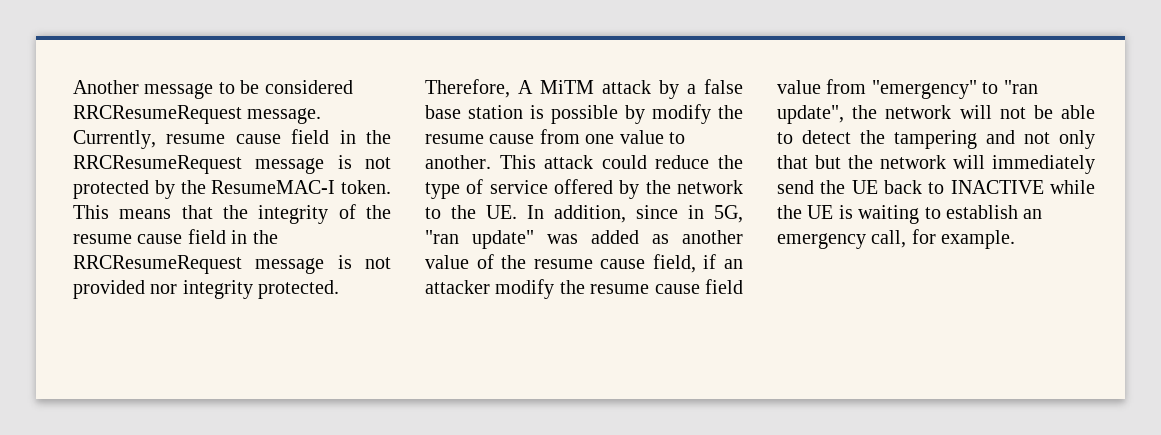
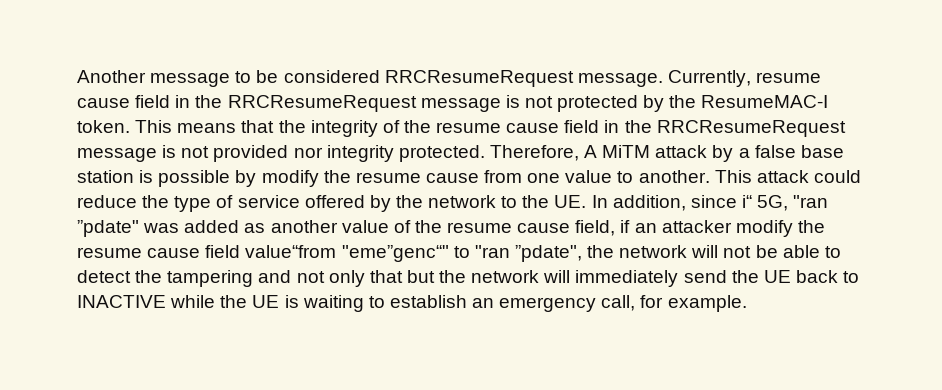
[688,205,704,219] in -> [741,195,752,208] i“
[472,230,534,249] update" -> [77,220,139,237] ”pdate"
[777,79,977,99] value from "emergency" -> [245,245,449,262] value“from "eme”genc“"
[777,105,844,124] update", -> [514,245,582,262] ”pdate",

